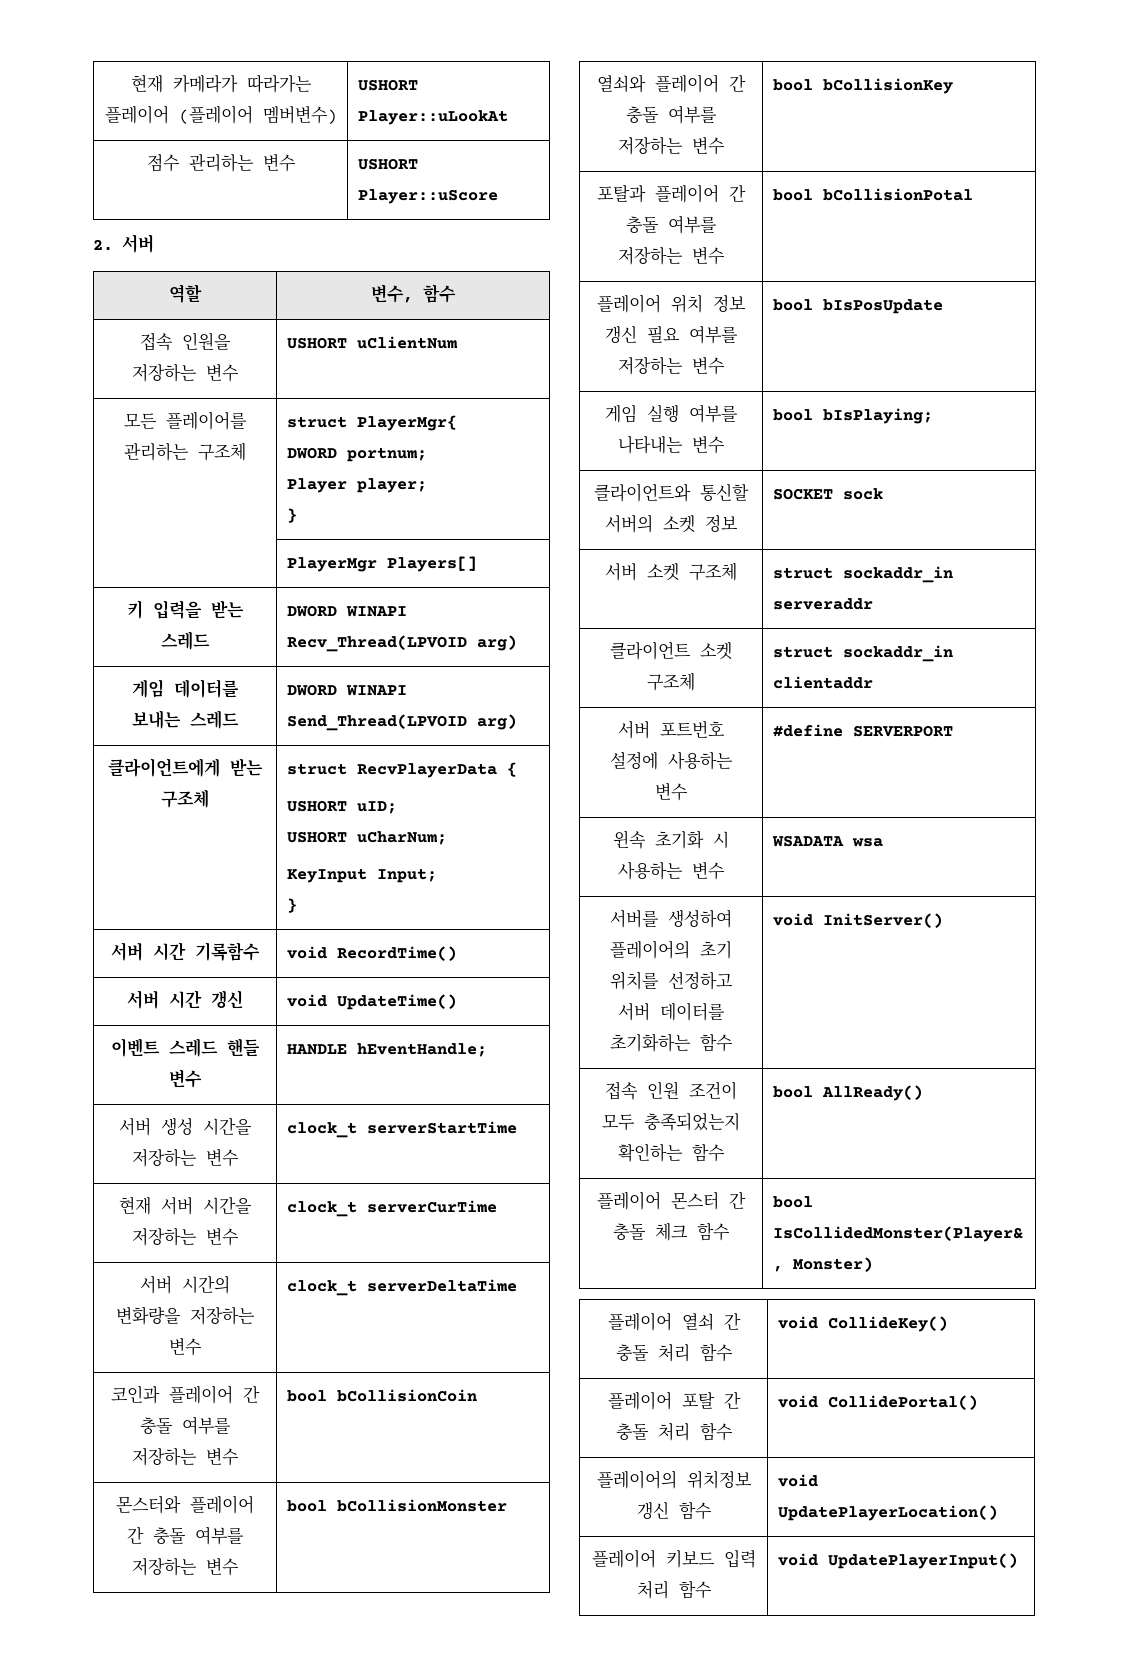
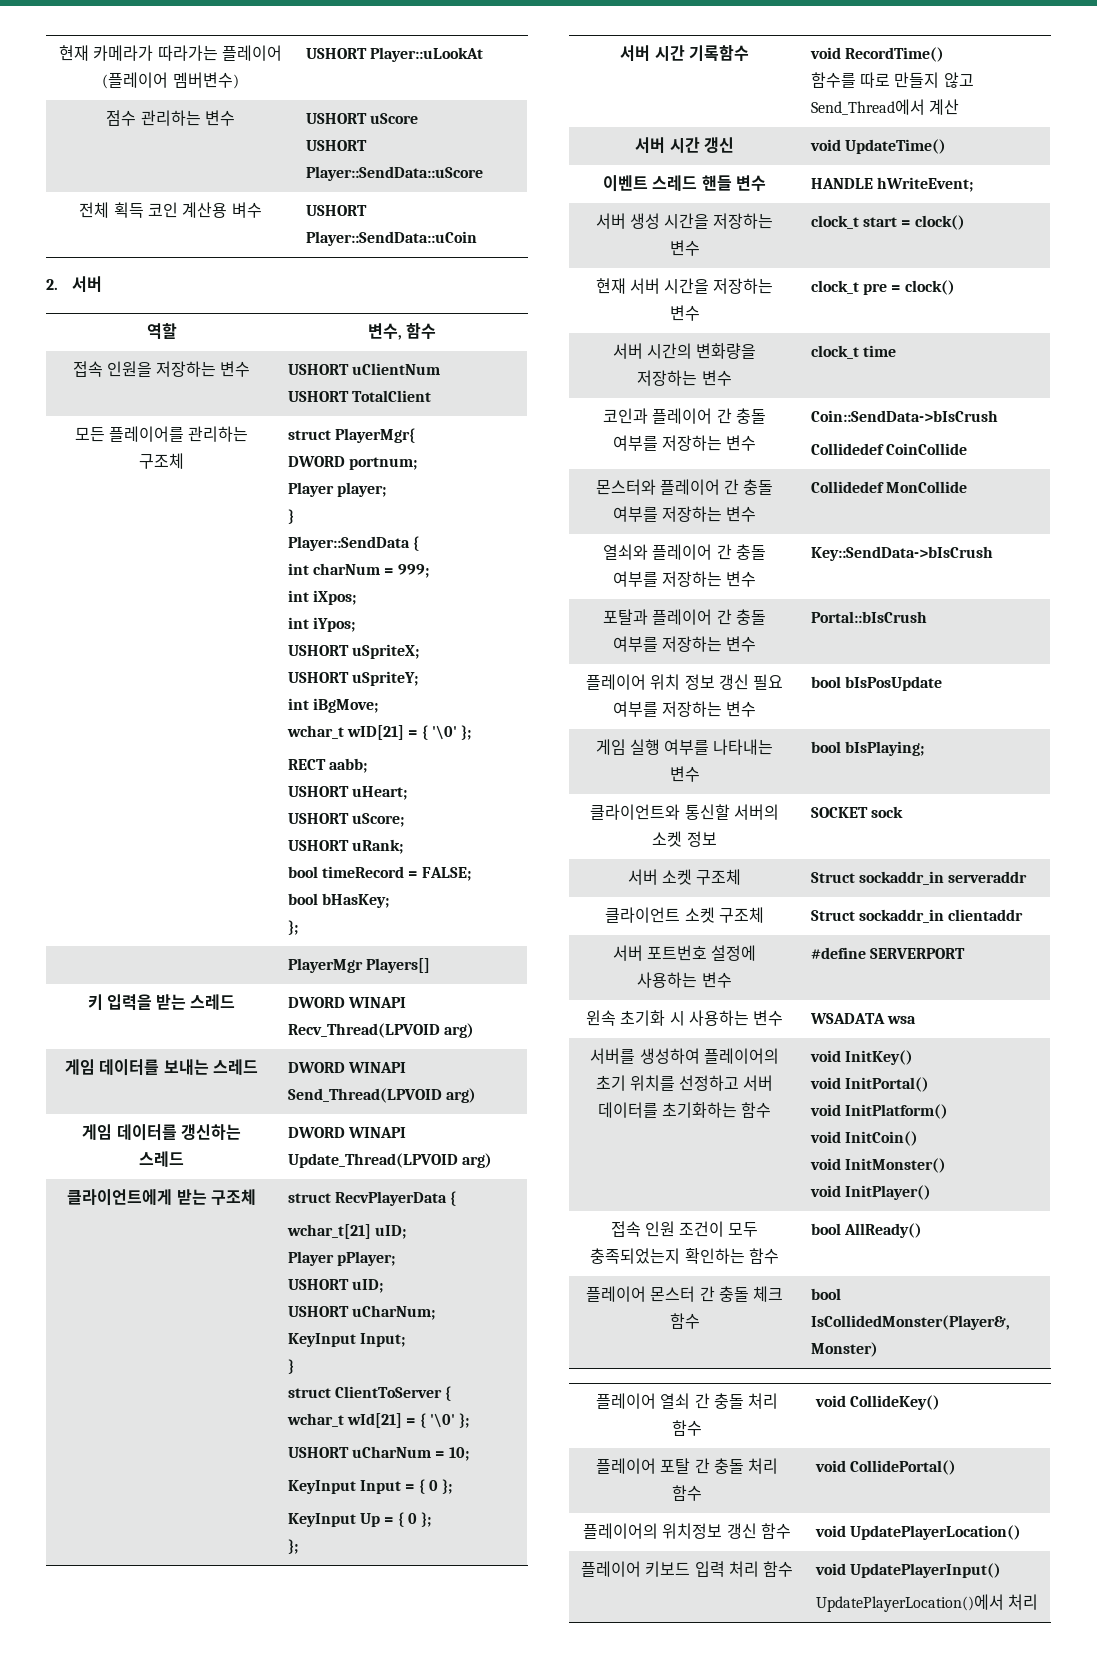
[357,189,498,204] Player::uScore -> [369,113,418,124] [305,140,367,151] [305,166,483,181] [79,202,262,218] [305,205,367,216] [305,231,477,246] uScore // USHORT Player::SendData::uScore // 전체 획득 코인 계산용 벼수 | USHORT Player::SendData::uCoin
(457, 342) none -> [287,390,431,402] // USHORT TotalClient
(297, 515) none -> [287,536,419,551] [287,563,429,578] [287,590,356,605] [287,617,355,632] [287,644,419,659] [287,671,418,686] [287,698,378,713] [286,725,472,740] [287,758,367,773] [287,786,407,800] [287,813,404,827] [287,839,403,854] [287,866,471,881] [287,893,389,908] [287,920,298,935] // Player::SendData { // int charNum = 999; // int iXpos; // int iYpos; // USHORT uSpriteX; // USHORT uSpriteY; // int iBgMove; // wchar_t wID[21] = { '\0' }; // RECT aabb; // USHORT uHeart; // USHORT uScore; // USHORT uRank; // bool timeRecord = FALSE; // bool bHasKey; // };
(517, 722) none -> [82,1124,241,1141] [139,1151,184,1167] [287,1127,406,1138] [287,1153,492,1168] // 게임 데이터를 갱신하는 스레드 | DWORD WINAPI Update_Thread(LPVOID arg)
(517, 769) none -> [286,1224,406,1239] [287,1251,395,1266] // wchar_t[21] uID; // Player pPlayer;
(297, 905) none -> [287,1386,452,1401] [286,1413,470,1428] [287,1446,469,1461] [287,1479,453,1494] [287,1512,432,1527] [287,1539,298,1554] // struct ClientToServer { // wchar_t wId[21] = { '\0' }; // USHORT uCharNum = 10; // KeyInput Input = { 0 }; // KeyInput Up = { 0 }; // };
(457, 953) none -> [810,72,974,88] [810,99,959,115] // 함수를 따로 만들지 않고 Send_Thread에서 계산
[356,1043,487,1057] hEventHandle; -> [876,177,973,192] hWriteEvent;
[366,1121,517,1134] serverStartTime -> [862,215,965,230] start = clock()
[366,1200,497,1213] serverCurTime -> [862,280,955,295] pre = clock()
[366,1279,517,1292] serverDeltaTime -> [862,345,896,357] time
[286,1389,477,1402] bool bCollisionCoin -> [810,410,998,422] [810,443,967,455] Coin::SendData->bIsCrush // Collidedef CoinCollide
[286,1499,507,1512] bool bCollisionMonster -> [810,481,967,493] Collidedef MonCollide
[772,78,953,94] bool bCollisionKey -> [810,546,993,561] Key::SendData->bIsCrush
[772,188,973,201] bool bCollisionPotal -> [810,611,927,623] Portal::bIsCrush
[772,567,833,579] struct -> [810,872,855,883] Struct
[772,646,833,658] struct -> [810,910,855,921] Struct
[822,913,943,928] InitServer() -> [844,1050,913,1065] [809,1077,929,1092] [809,1104,948,1119] [809,1131,918,1146] [809,1158,946,1173] [809,1185,931,1200] InitKey() // void InitPortal() // void InitPlatform() // void InitCoin() // void InitMonster() // void InitPlayer()
(1018, 1561) none -> [815,1594,1038,1612] // UpdatePlayerLocation()에서 처리

